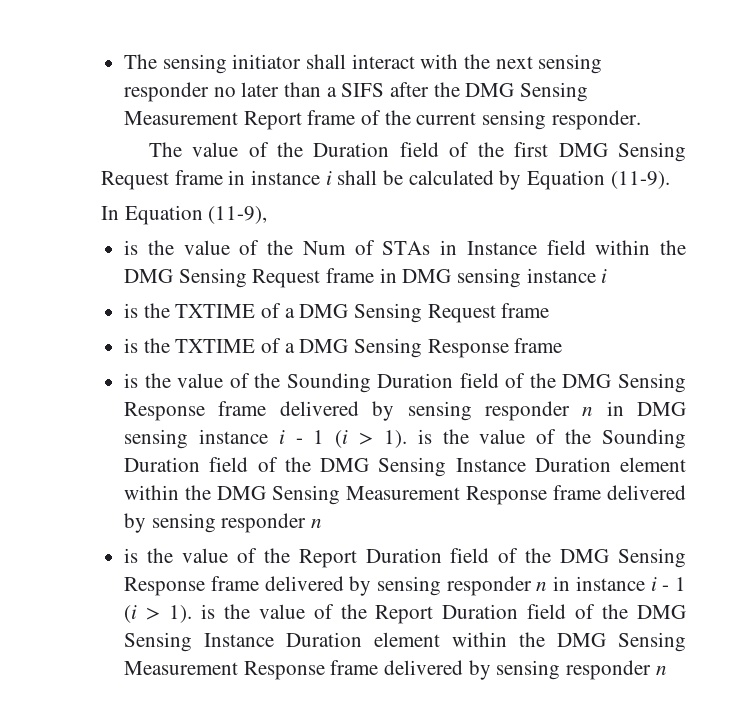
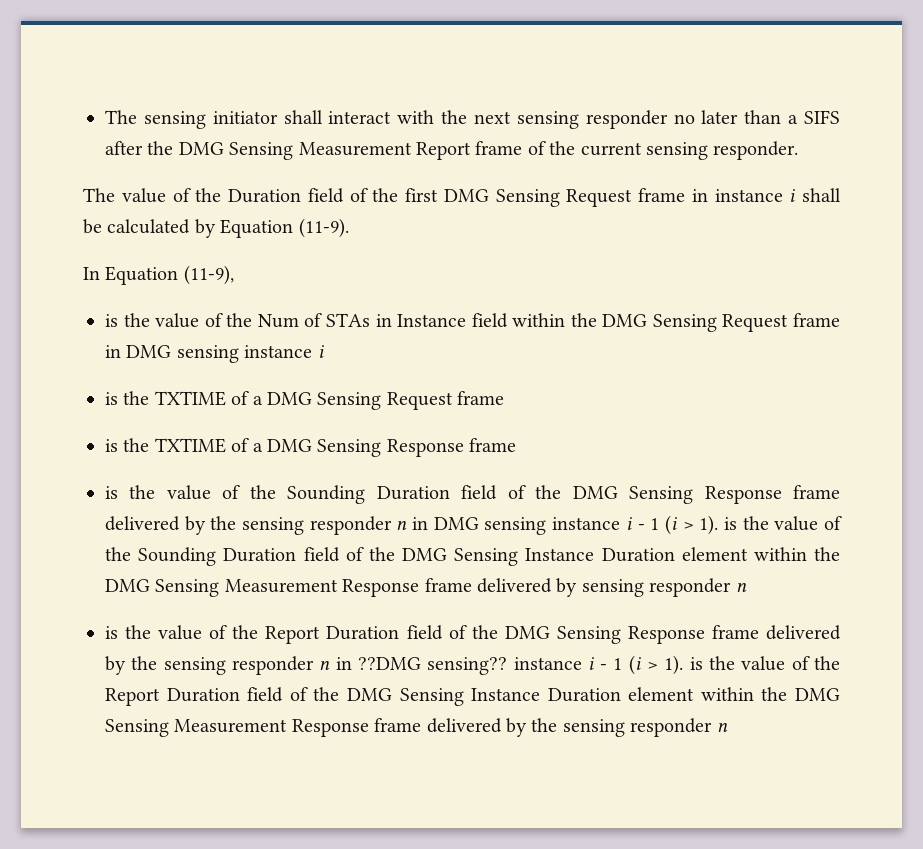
(395, 411) none -> [210,516,237,530] the
[376,576,571,596] sensing responder n in -> [131,656,508,675] the sensing responder n in ??DMG sensing??
(491, 670) none -> [531,718,558,732] the

